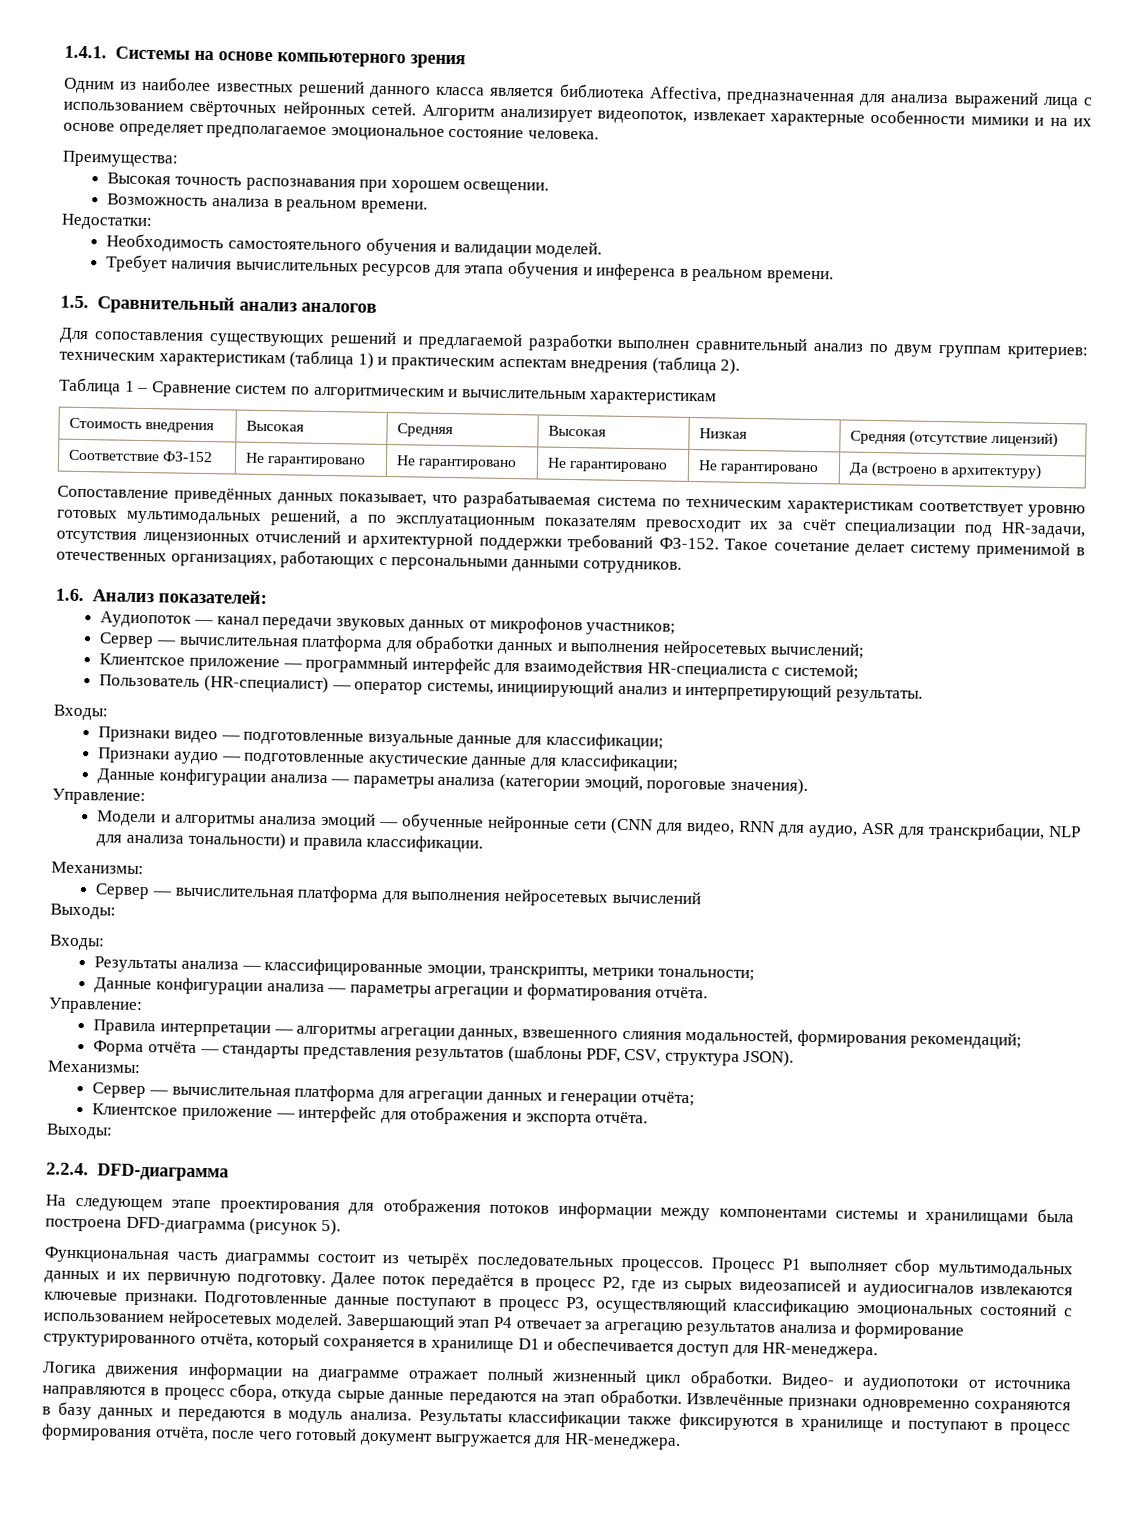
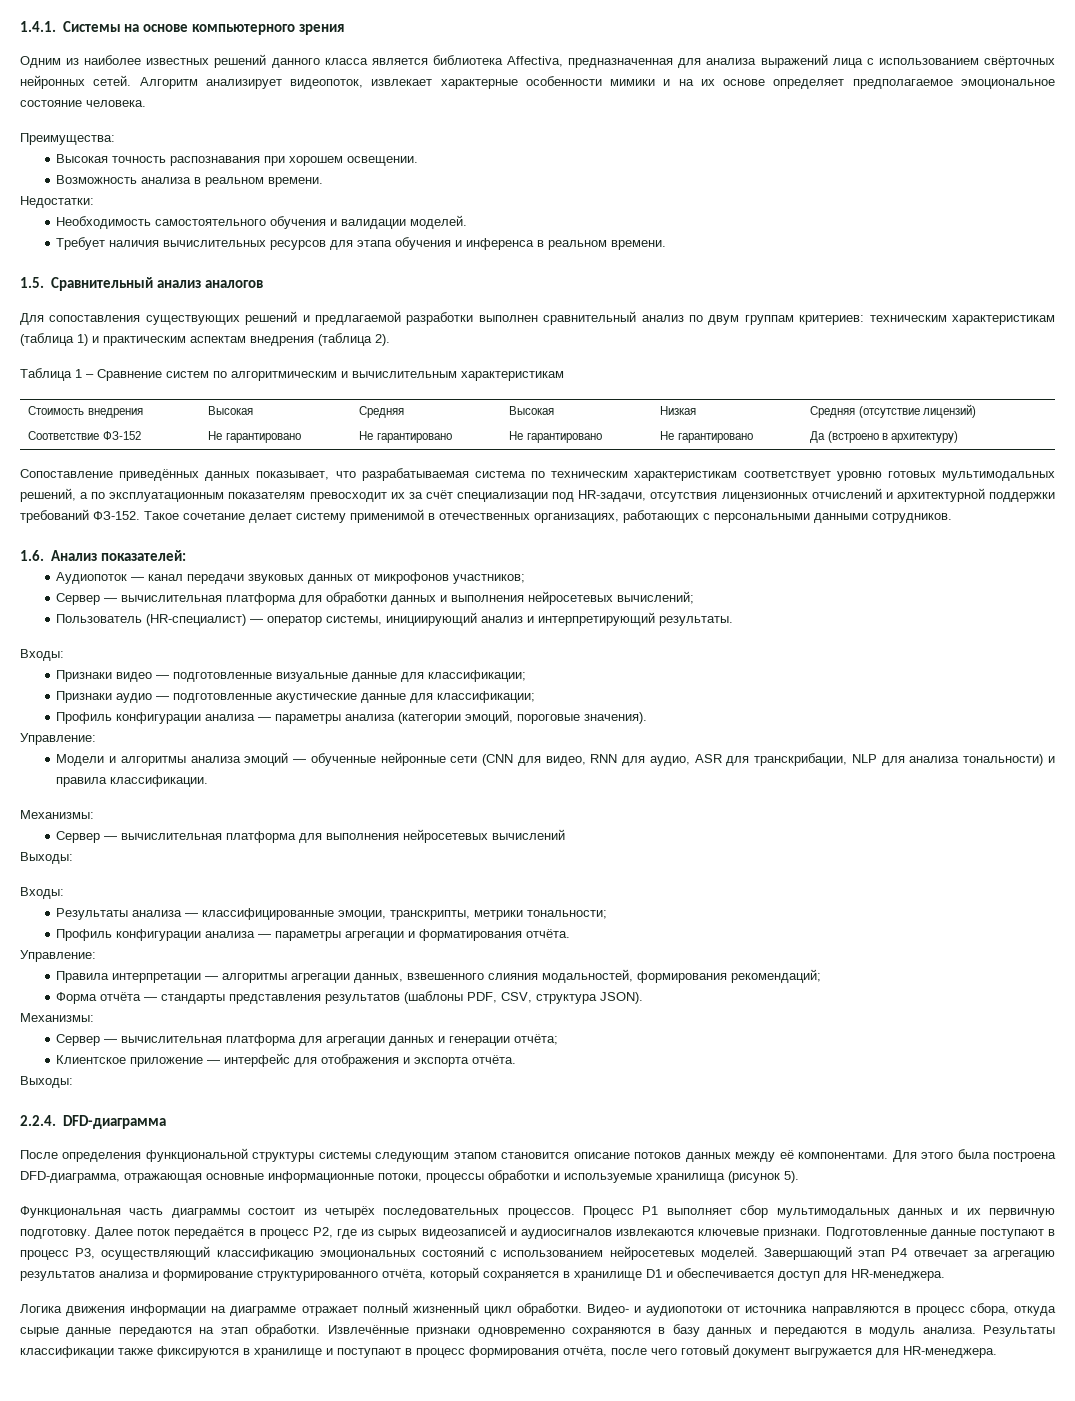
[99,653,859,680] // Клиентское приложение — программный интерфейс для взаимодействия HR-специалиста с системой; -> (695, 597) none
[97,768,156,785] Данные -> [56,712,113,724] Профиль
[94,977,153,994] Данные -> [56,929,113,941] Профиль
[45,1194,1074,1226] [45,1216,246,1234] На следующем этапе проектирования для отображения потоков информации между компонентами системы и хранилищами была построена DFD-диаграмма -> [20,1148,1057,1162] [20,1170,725,1183] После определения функциональной структуры системы следующим этапом становится описание потоков данных между её компонентами. Для этого была построена DFD-диаграмма, отражающая основные информационные потоки, процессы обработки и используемые хранилища

